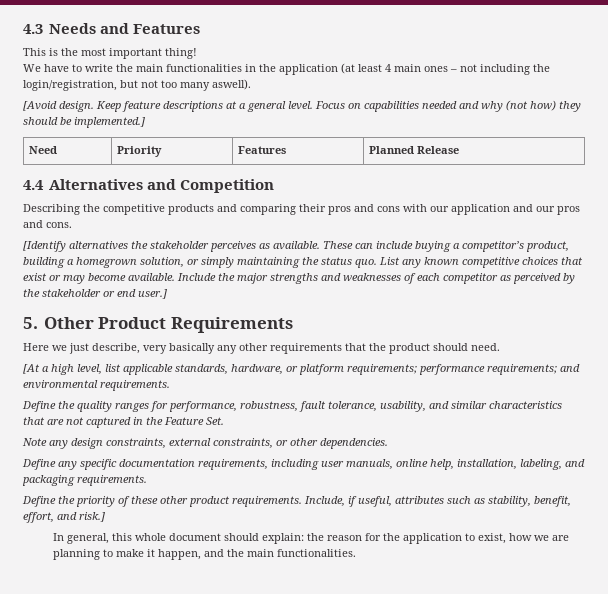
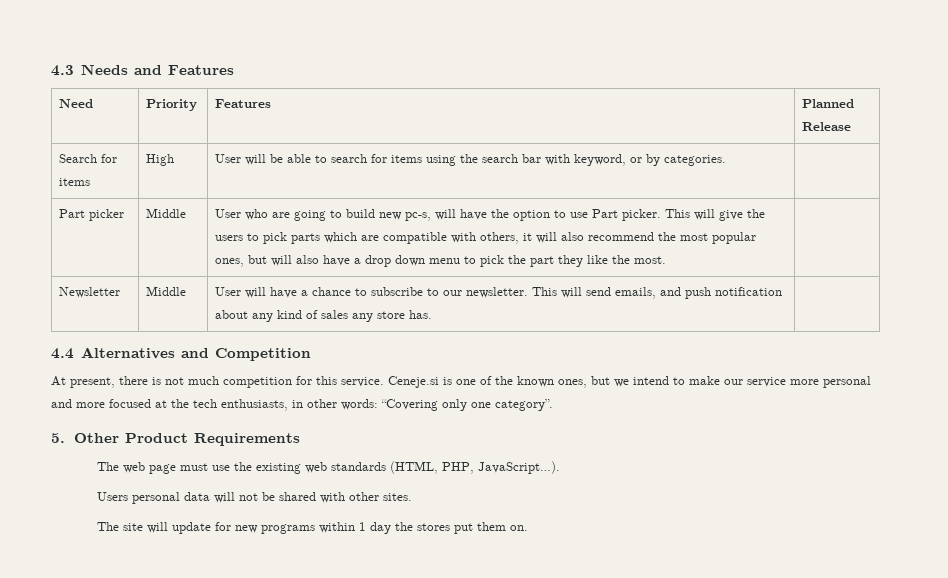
[23,48,197,59] [23,63,550,75] [23,79,251,91] [23,100,581,112] [23,117,145,128] // This is the most important thing! // We have to write the main functionalities in the application (at least 4 main ones – not including the login/registration, but not too many aswell). // [Avoid design. Keep feature descriptions at a general level. Focus on capabilities needed and why (not how) they should be implemented.] -> (234, 70) none
[23,179,274,193] [23,204,580,215] [23,220,72,228] [23,241,569,252] [23,257,583,268] [23,273,575,284] [23,289,167,299] [23,317,293,333] [23,343,500,354] [23,364,580,375] [23,380,170,391] [22,401,562,412] [23,417,224,428] [22,438,388,449] [22,459,585,470] [22,475,147,486] [22,496,571,507] [23,512,105,523] [53,533,570,544] [53,549,357,560] // 4.4 Alternatives and Competition // Describing the competitive products and comparing their pros and cons with our application and our pros and cons. // [Identify alternatives the stakeholder perceives as available. These can include buying a competitor’s product, building a homegrown solution, or simply maintaining the status quo. List any known competitive choices that exist or may become available. Include the major strengths and weaknesses of each competitor as perceived by the stakeholder or end user.] // 5. Other Product Requirements // Here we just describe, very basically any other requirements that the product should need. // [At a high level, list applicable standards, hardware, or platform requirements; performance requirements; and environmental requirements. // Define the quality ranges for performance, robustness, fault tolerance, usability, and similar characteristics that are not captured in the Feature Set. // Note any design constraints, external constraints, or other dependencies. // Define any specific documentation requirements, including user manuals, online help, installation, labeling, and packaging requirements. // Define the priority of these other product requirements. Include, if useful, attributes such as stability, benefit, effort, and risk.] // In general, this whole document should explain: the reason for the application to exist, how we are planning to make it happen, and the main functionalities. -> [59,154,118,163] [59,178,91,186] [146,154,175,166] [215,154,727,166] [59,209,125,221] [146,208,187,218] [215,209,766,221] [215,232,757,244] [215,255,667,267] [59,287,121,298] [146,286,187,296] [215,287,783,299] [215,310,433,322] [51,347,311,361] [51,376,871,388] [51,399,553,411] [51,433,300,446] [96,461,560,474] [96,492,412,504] [96,522,528,534] // Search for items | High | User will be able to search for items using the search bar with keyword, or by categories. | // Part picker | Middle | User who are going to build new pc-s, will have the option to use Part picker. This will give the users to pick parts which are compatible with others, it will also recommend the most popular ones, but will also have a drop down menu to pick the part they like the most. | // Newsletter | Middle | User will have a chance to subscribe to our newsletter. This will send emails, and push notification about any kind of sales any store has. | // 4.4 Alternatives and Competition // At present, there is not much competition for this service. Ceneje.si is one of the known ones, but we intend to make our service more personal and more focused at the tech enthusiasts, in other words: “Covering only one category”. // 5. Other Product Requirements // The web page must use the existing web standards (HTML, PHP, JavaScript…). // Users personal data will not be shared with other sites. // The site will update for new programs within 1 day the stores put them on.

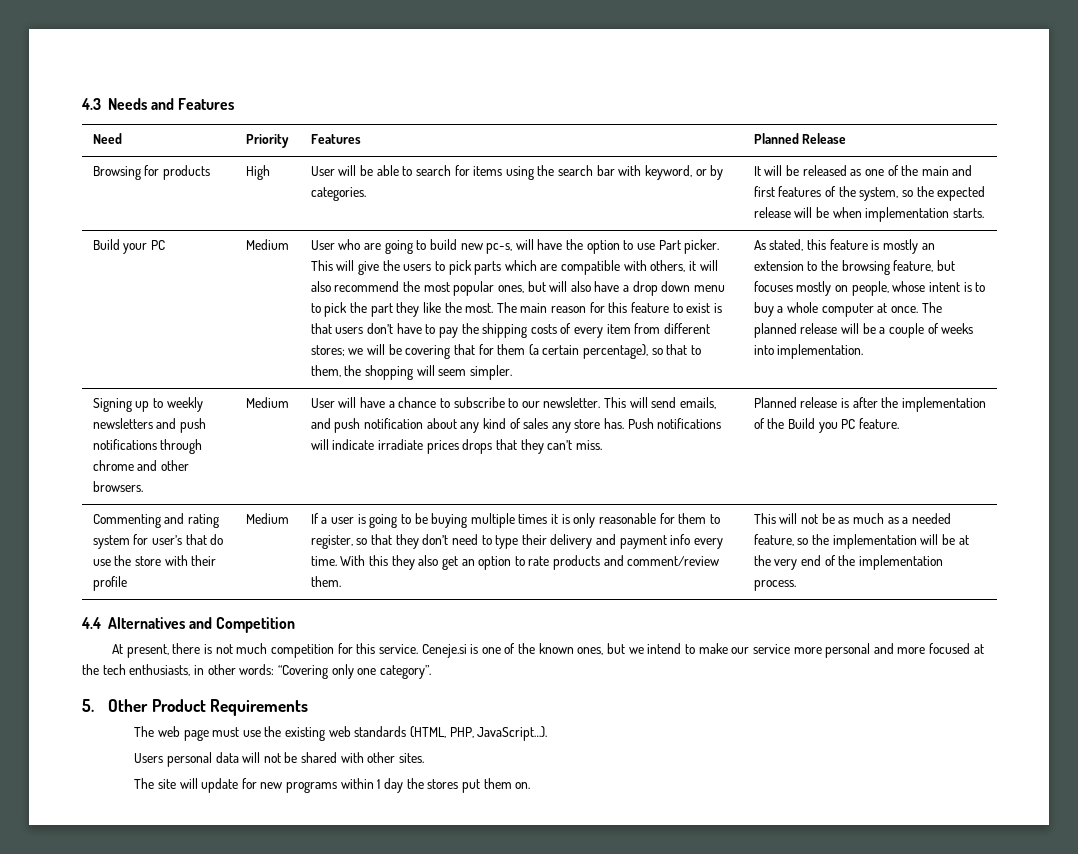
[59,154,118,163] [59,178,91,186] Search for items -> [92,165,210,180] Browsing for products
[59,209,125,221] [146,208,187,218] // Part picker | Middle -> [753,165,973,176] [753,186,986,201] [753,207,984,222] [92,239,165,254] [245,239,289,250] It will be released as one of the main and first features of the system, so the expected release will be when implementation starts. // Build your PC | Medium
[59,287,121,298] [146,286,187,296] | // Newsletter | Middle -> [496,302,722,313] [310,323,711,338] [310,344,702,359] [310,365,512,380] [753,239,935,254] [753,260,955,275] [753,281,986,296] [753,302,942,317] [753,323,974,338] [753,344,864,359] [92,397,203,412] [92,418,206,433] [92,439,203,454] [92,460,189,471] [92,481,143,492] [245,397,289,408] The main reason for this feature to exist is that users don’t have to pay the shipping costs of every item from different stores; we will be covering that for them (a certain percentage), so that to them, the shopping will seem simpler. | As stated, this feature is mostly an extension to the browsing feature, but focuses mostly on people, whose intent is to buy a whole computer at once. The planned release will be a couple of weeks into implementation. // Signing up to weekly newsletters and push notifications through chrome and other browsers. | Medium
(433, 314) | -> [627,418,722,429] [310,439,602,454] [753,397,986,412] [753,418,899,433] [92,513,219,528] [92,534,224,549] [92,555,217,566] [92,576,127,591] [245,513,289,524] [310,513,720,528] [310,534,724,549] [310,555,720,570] [310,576,341,587] [753,513,951,524] [753,534,969,549] [753,555,943,570] [753,580,796,591] Push notifications will indicate irradiate prices drops that they can’t miss. | Planned release is after the implementation of the Build you PC feature. // Commenting and rating system for user’s that do use the store with their profile | Medium | If a user is going to be buying multiple times it is only reasonable for them to register, so that they don’t need to type their delivery and payment info every time. With this they also get an option to rate products and comment/review them. | This will not be as much as a needed feature, so the implementation will be at the very end of the implementation process.

